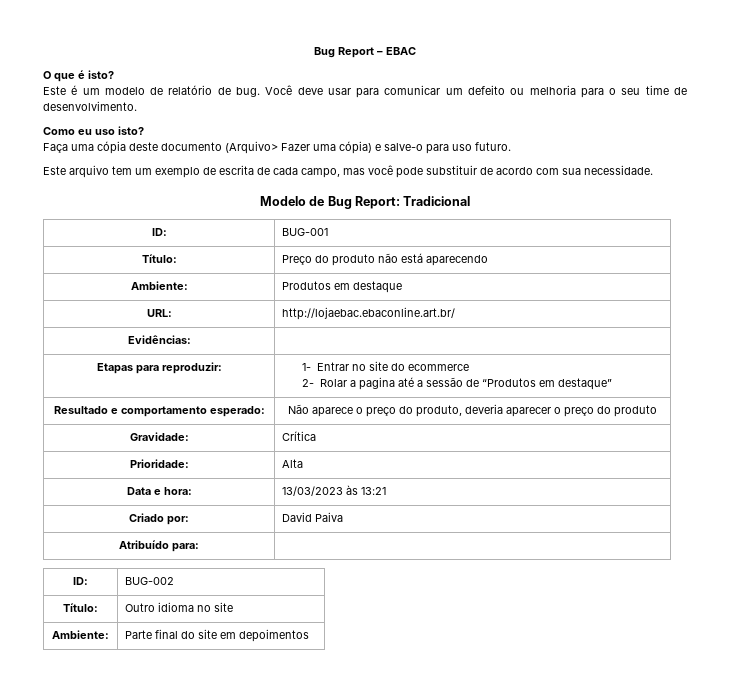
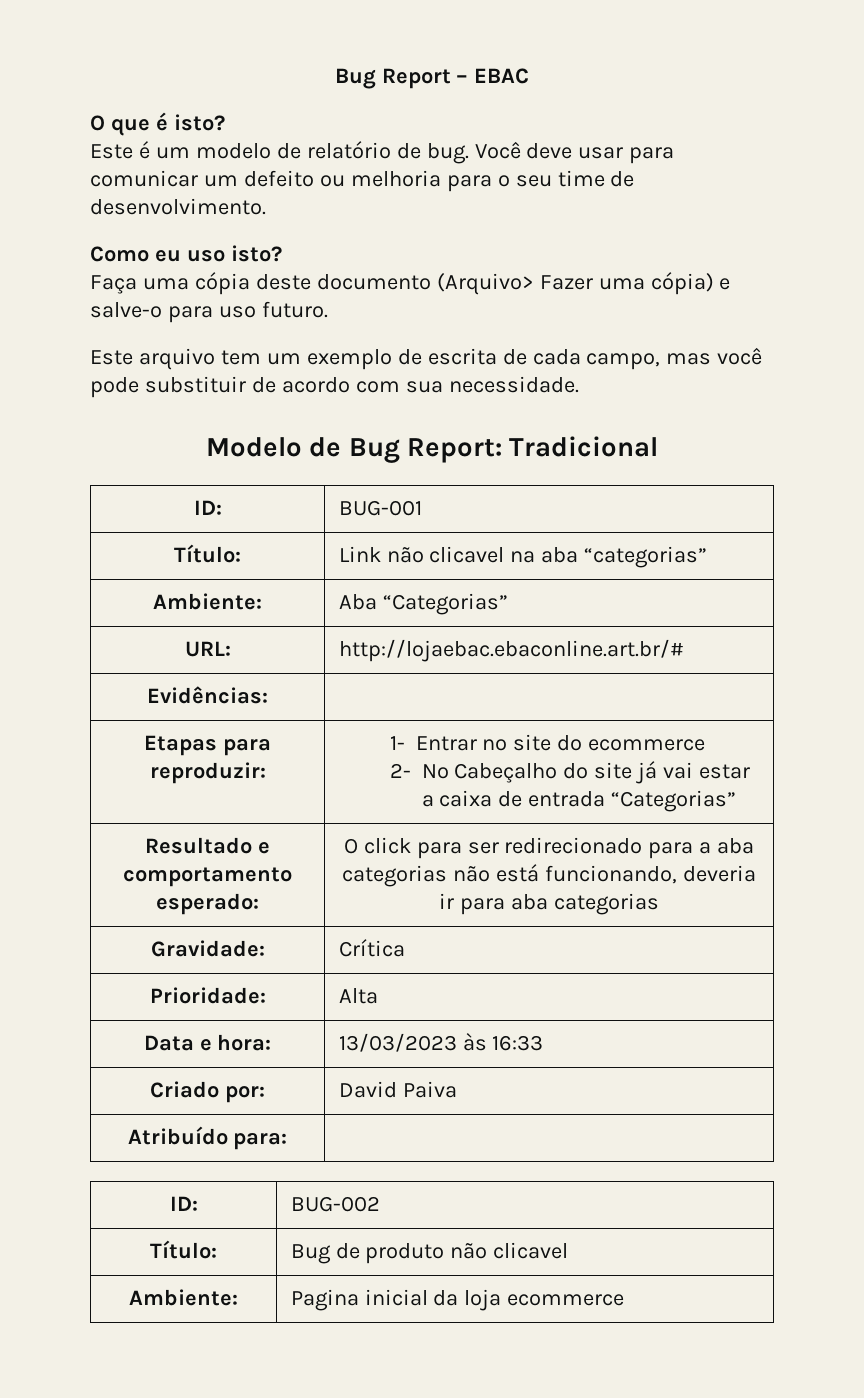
[282,253,489,266] [130,281,188,290] [282,281,403,293] Preço do produto não está aparecendo // Ambiente: | Produtos em destaque -> [338,546,708,568] [153,593,262,610] [338,593,508,615] Link não clicavel na aba “categorias” // Ambiente: | Aba “Categorias”
[282,307,456,320] http://lojaebac.ebaconline.art.br/ -> [338,639,684,662] http://lojaebac.ebaconline.art.br/#
[319,377,612,390] [53,406,265,417] [288,404,657,417] Rolar a pagina até a sessão de “Produtos em destaque” // Resultado e comportamento esperado: | Não aparece o preço do produto, deveria aparecer o preço do produto -> [421,761,751,784] [421,790,737,812] [145,837,270,854] [123,867,292,887] [156,893,259,915] [343,837,755,859] [342,864,756,887] [439,893,659,915] No Cabeçalho do site já vai estar a caixa de entrada “Categorias” // Resultado e comportamento esperado: | O click para ser redirecionado para a aba categorias não está funcionando, deveria ir para aba categorias
[361,487,387,495] 13:21 -> [492,1035,544,1051] 16:33
[125,602,234,612] [52,630,109,639] [125,629,310,642] Outro idioma no site // Ambiente: | Parte final do site em depoimentos -> [290,1242,569,1264] [129,1289,238,1306] [290,1289,625,1311] Bug de produto não clicavel // Ambiente: | Pagina inicial da loja ecommerce

